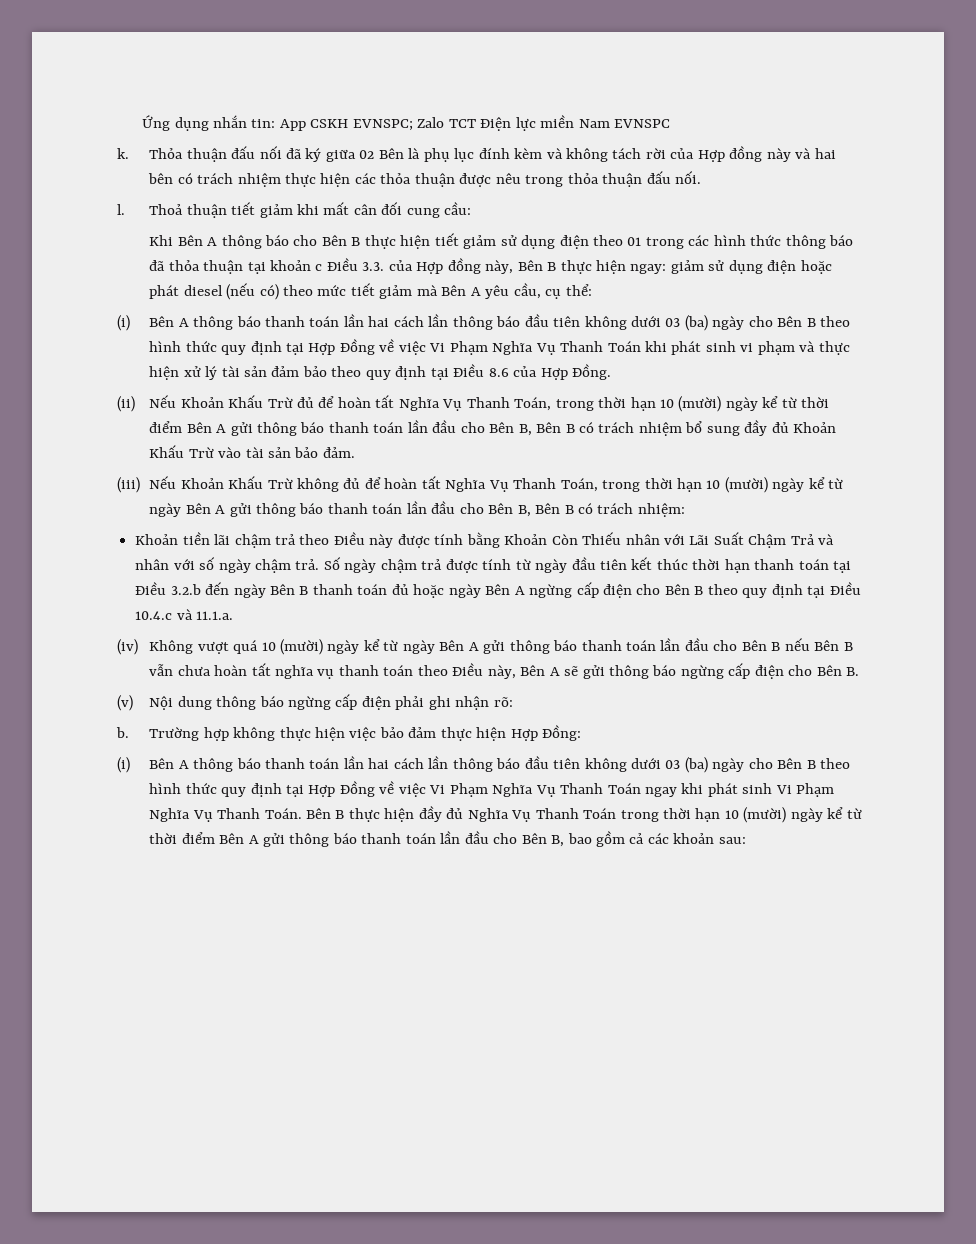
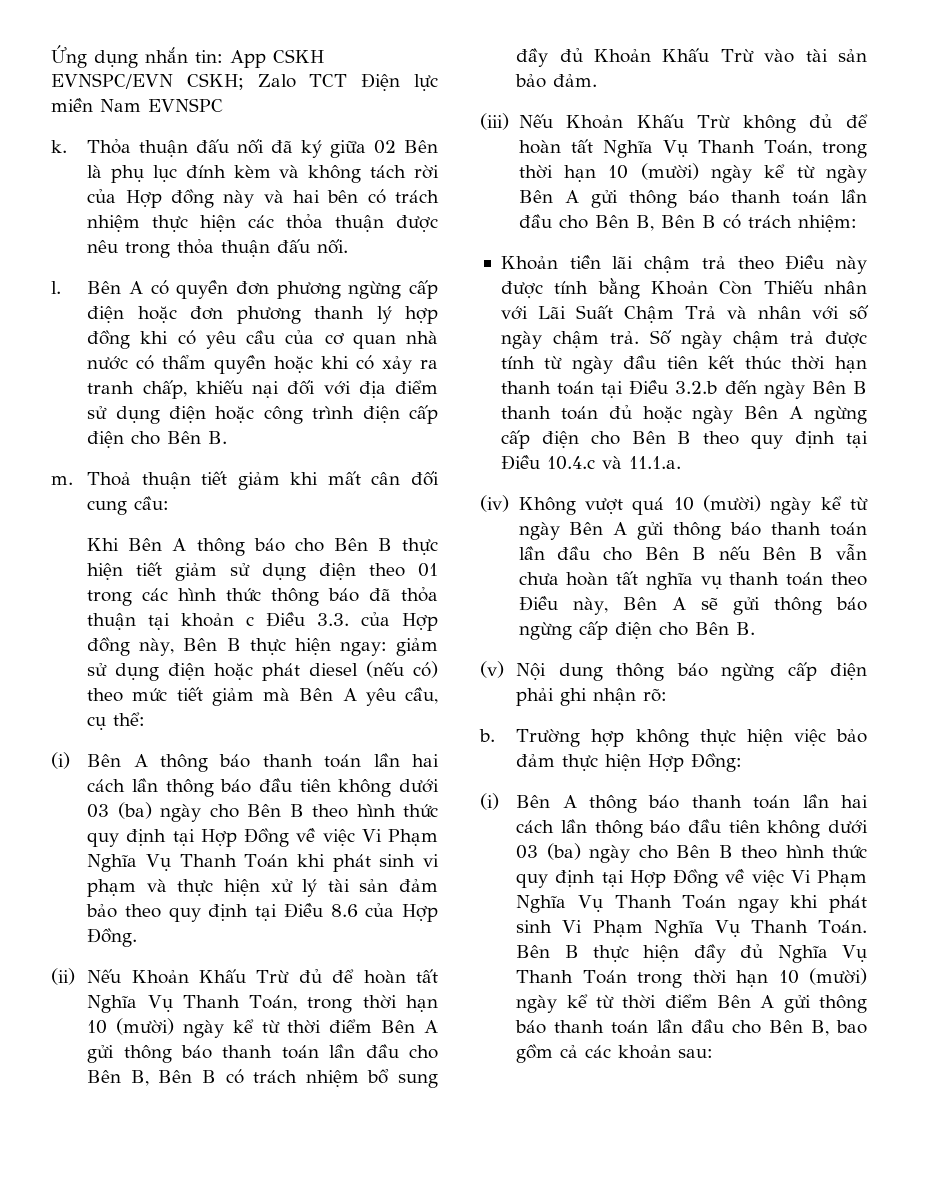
[352,119,413,131] EVNSPC; -> [51,73,244,90] EVNSPC/EVN CSKH;
(125, 209) none -> [87,280,438,299] [87,306,438,324] [87,330,438,349] [87,355,438,374] [87,380,438,399] [87,405,439,424] [87,431,228,449] [51,476,73,485] Bên A có quyền đơn phương ngừng cấp điện hoặc đơn phương thanh lý hợp đồng khi có yêu cầu của cơ quan nhà nước có thẩm quyền hoặc khi có xảy ra tranh chấp, khiếu nại đối với địa điểm sử dụng điện hoặc công trình điện cấp điện cho Bên B. // m.

